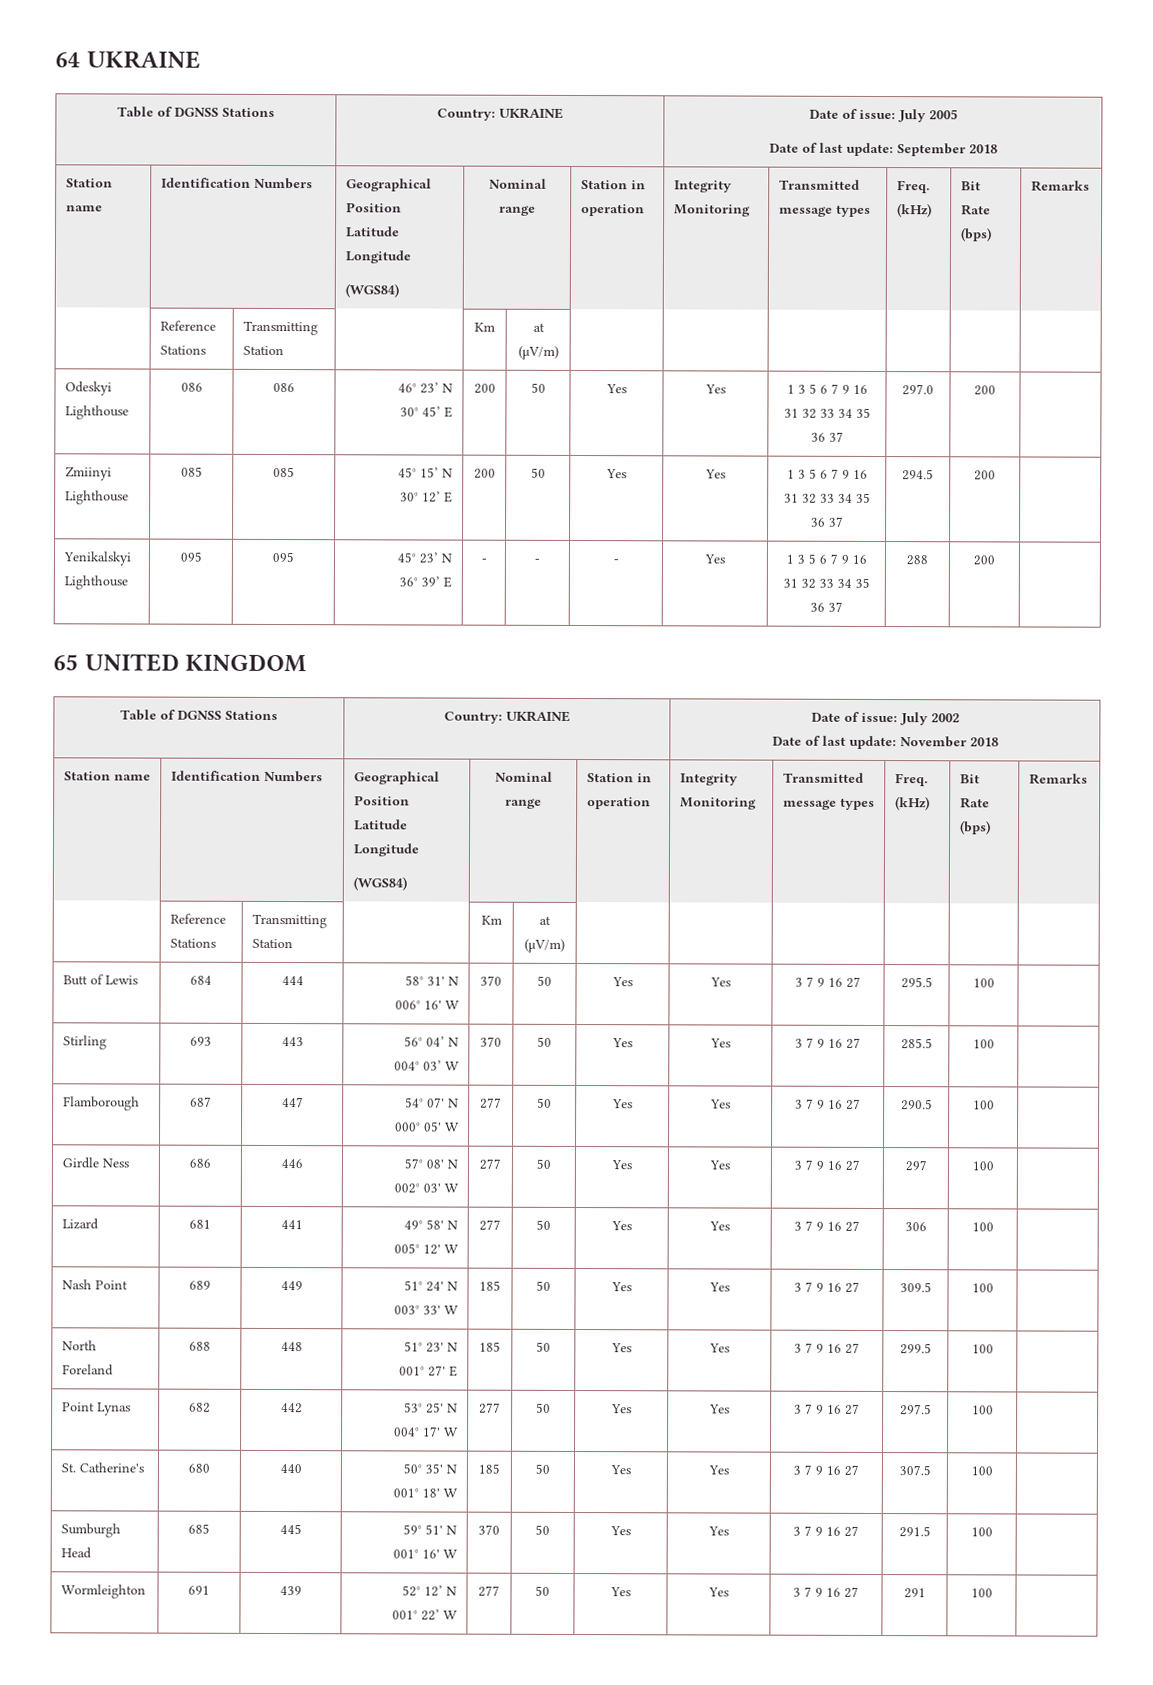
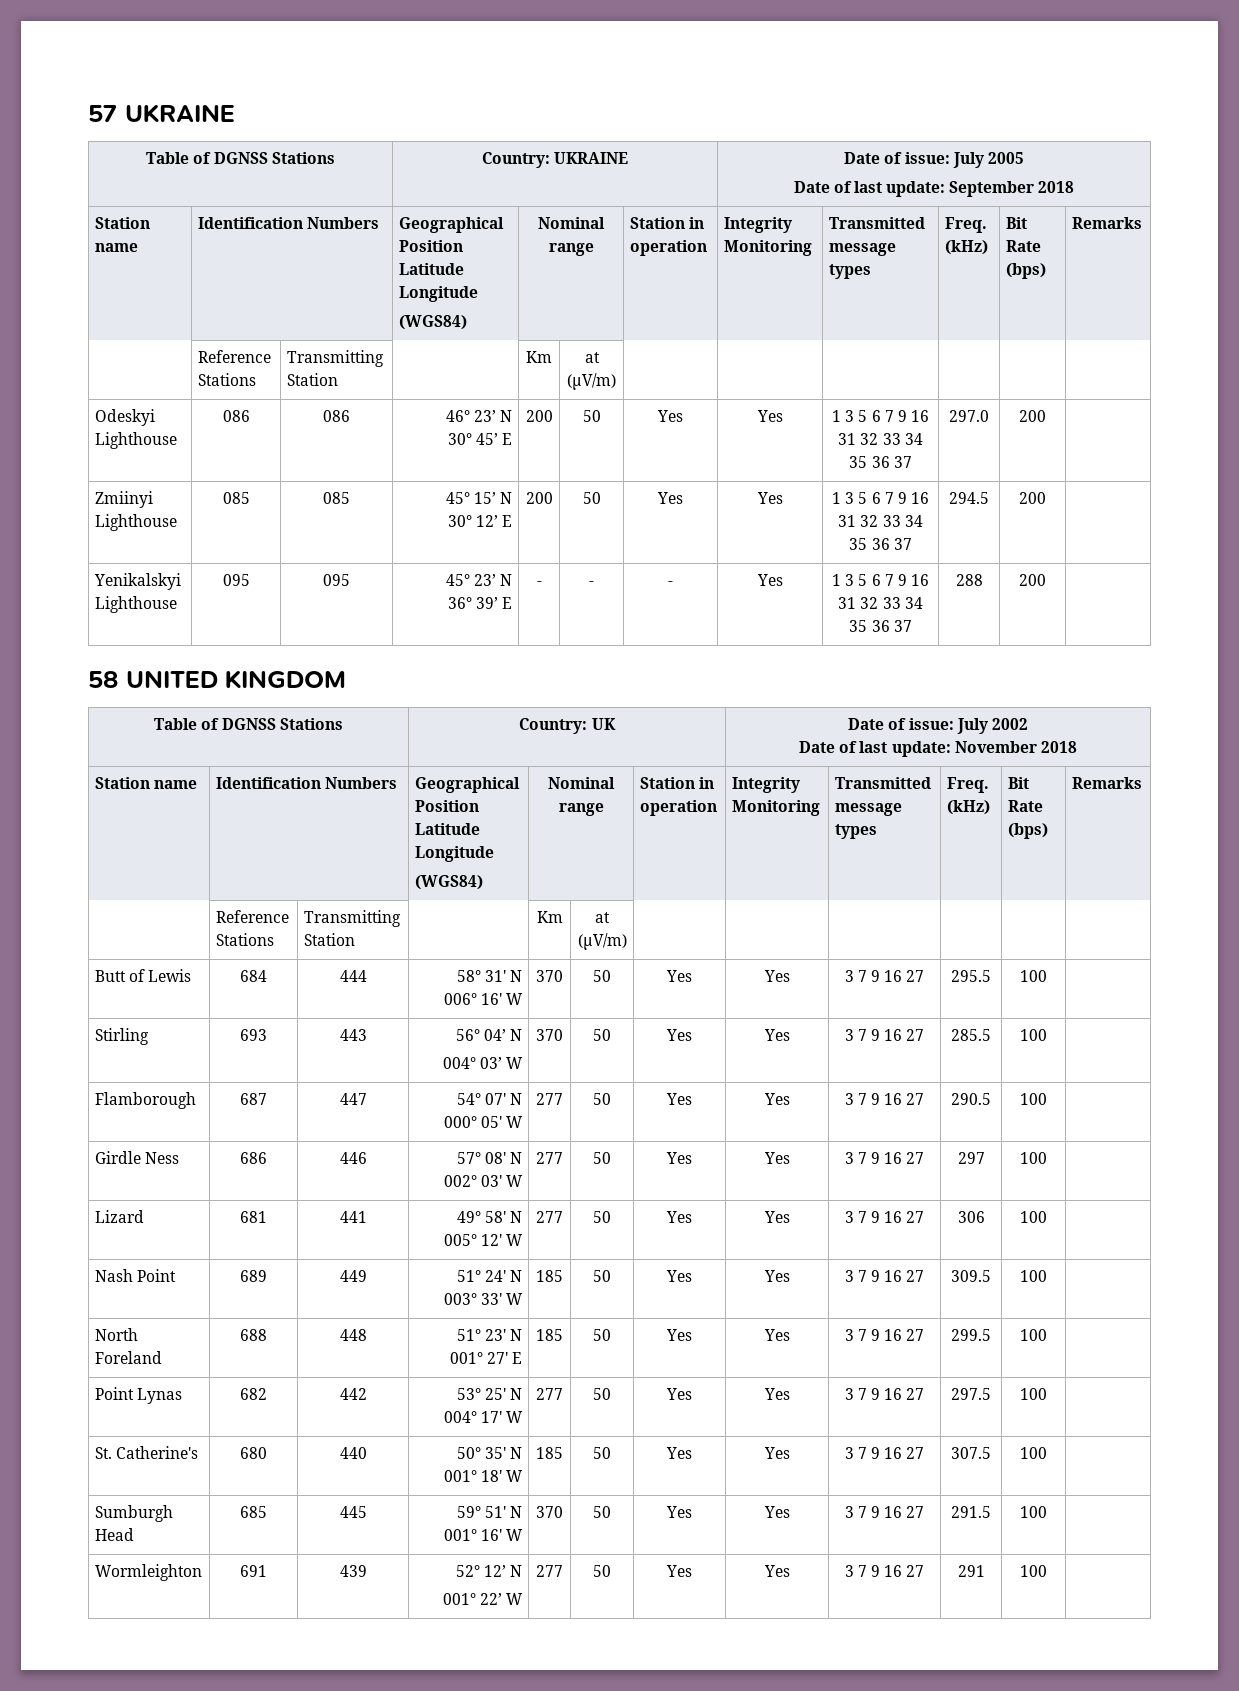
[55,52,80,68] 64 -> [88,105,117,122] 57
[53,654,78,671] 65 -> [88,671,118,688] 58
[505,710,571,722] UKRAINE -> [591,718,616,730] UK

